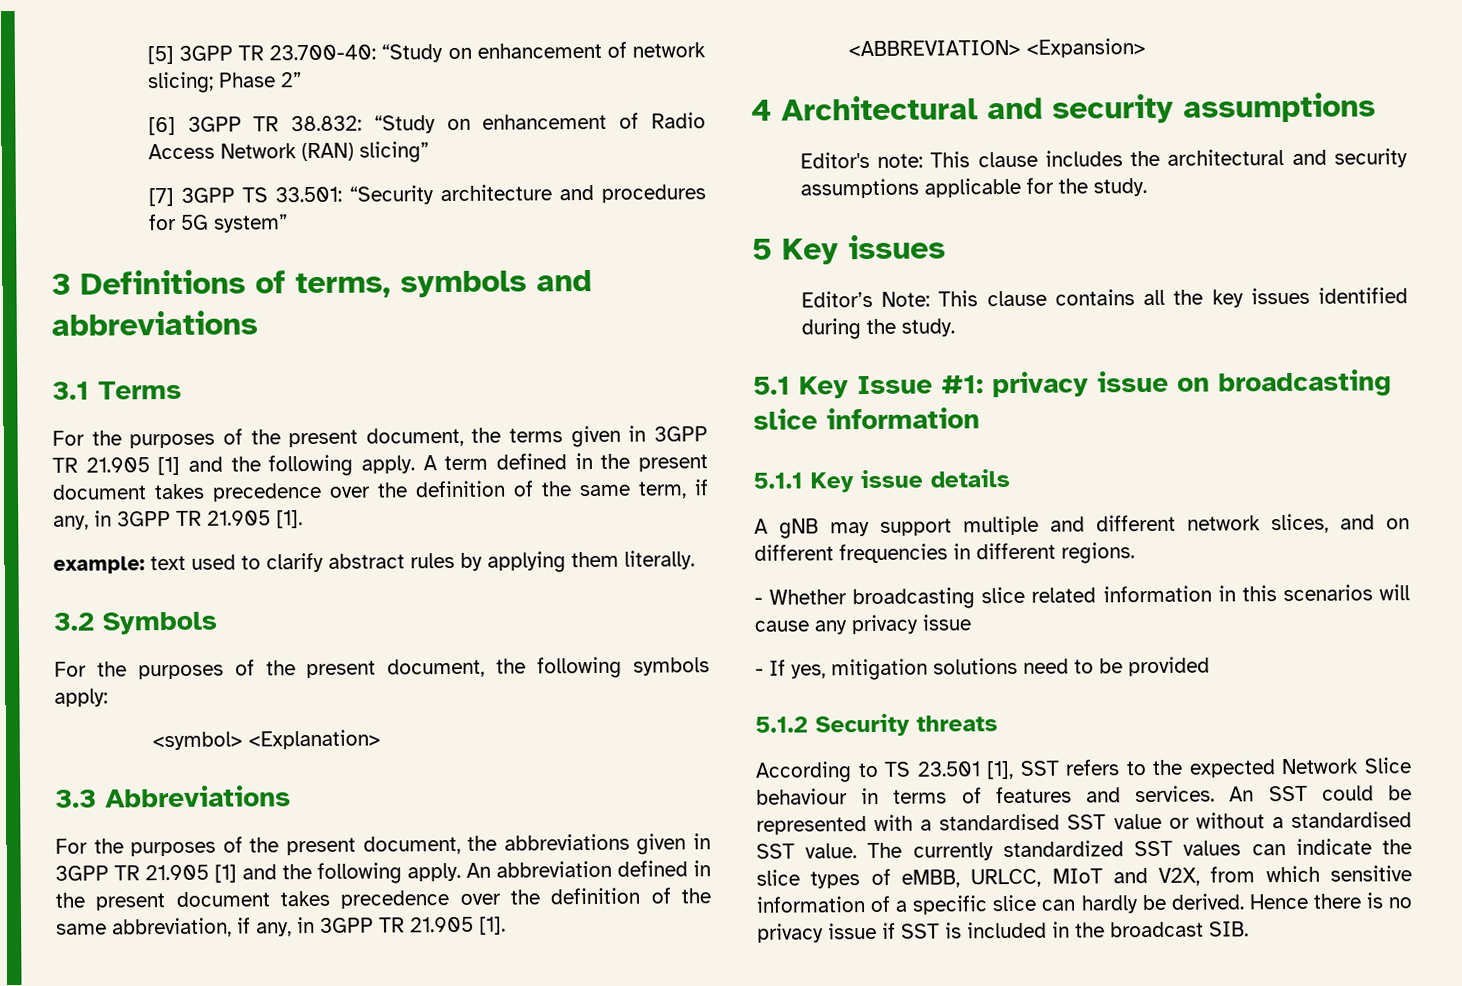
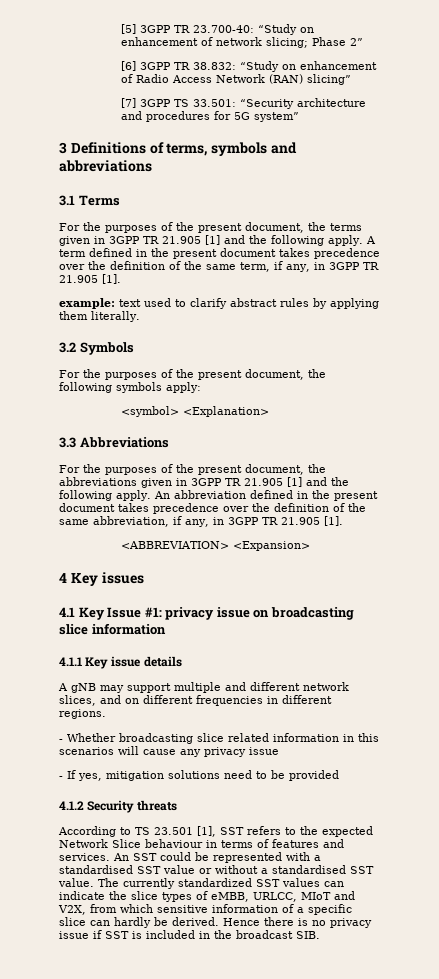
[781,92,1376,124] [799,148,1408,169] [799,177,1147,199] [752,234,946,265] [800,287,1408,308] [800,318,955,340] [753,376,791,395] Architectural and security assumptions // Editor's note: This clause includes the architectural and security assumptions applicable for the study. // 5 Key issues // Editor’s Note: This clause contains all the key issues identified during the study. // 5.1 -> [70,572,144,586] [59,607,75,617] Key issues // 4.1
[753,472,803,489] 5.1.1 -> [59,657,82,666] 4.1.1
[755,716,808,733] 5.1.2 -> [59,801,84,810] 4.1.2

